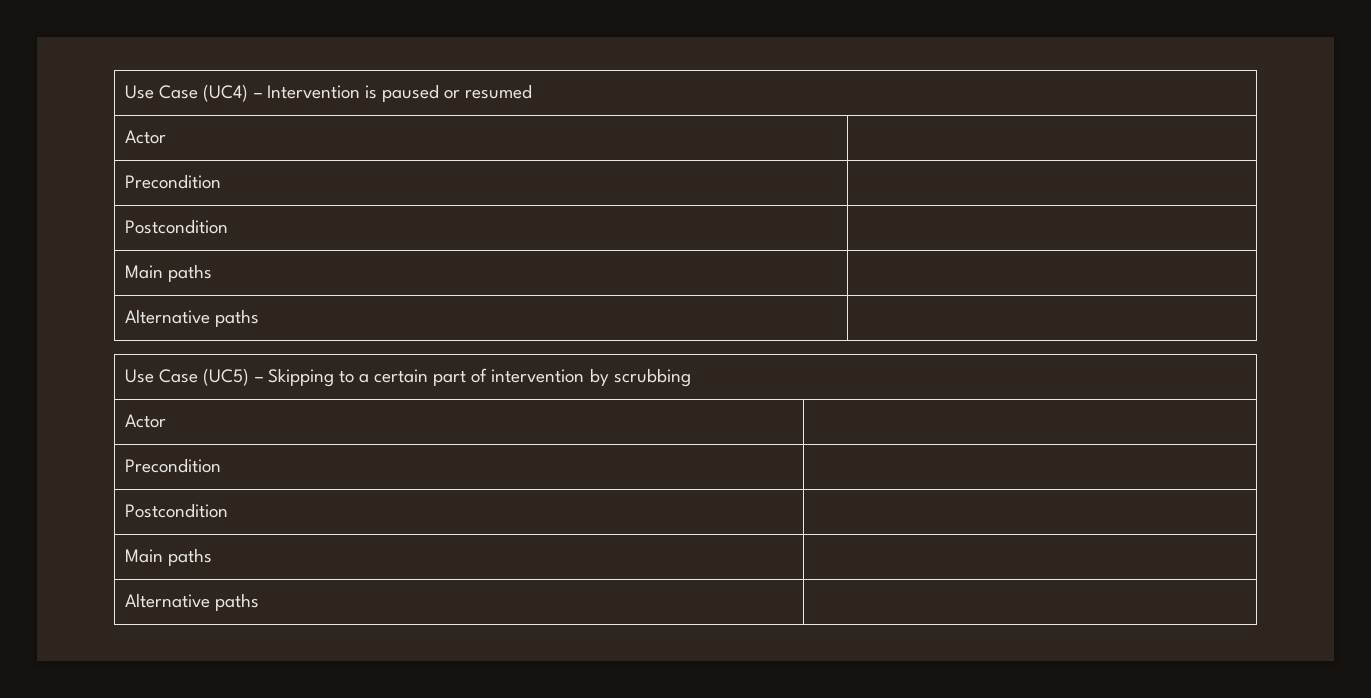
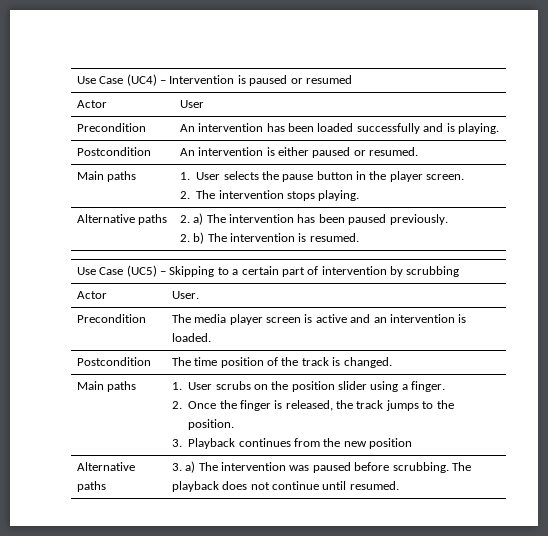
[125,174,222,189] [125,219,229,234] [125,264,213,282] [125,309,260,327] // Precondition | // Postcondition | // Main paths | // Alternative paths | -> [179,100,204,108] [76,123,146,132] [179,123,499,134] [76,147,151,156] [179,147,419,158] [76,171,137,182] [179,171,465,182] [179,190,360,201] [76,214,168,225] [179,213,448,225] [179,232,359,244] User // Precondition | An intervention has been loaded successfully and is playing. // Postcondition | An intervention is either paused or resumed. // Main paths | 1. User selects the pause button in the player screen. // 2. The intervention stops playing. // Alternative paths | 2. a) The intervention has been paused previously. // 2. b) The intervention is resumed.
[125,458,222,473] [125,503,229,518] [125,548,213,566] [125,593,260,611] // Precondition | // Postcondition | // Main paths | // Alternative paths | -> [171,291,199,299] [76,314,146,323] [171,314,467,325] [171,333,211,342] [76,357,151,366] [171,357,392,368] [76,381,137,392] [171,381,446,392] [171,400,454,411] [188,419,235,430] [171,438,413,449] [76,462,135,471] [76,481,106,492] [171,461,471,473] [171,481,399,492] User. // Precondition | The media player screen is active and an intervention is loaded. // Postcondition | The time position of the track is changed. // Main paths | 1. User scrubs on the position slider using a finger. // 2. Once the finger is released, the track jumps to the position. // 3. Playback continues from the new position // Alternative paths | 3. a) The intervention was paused before scrubbing. The playback does not continue until resumed.

